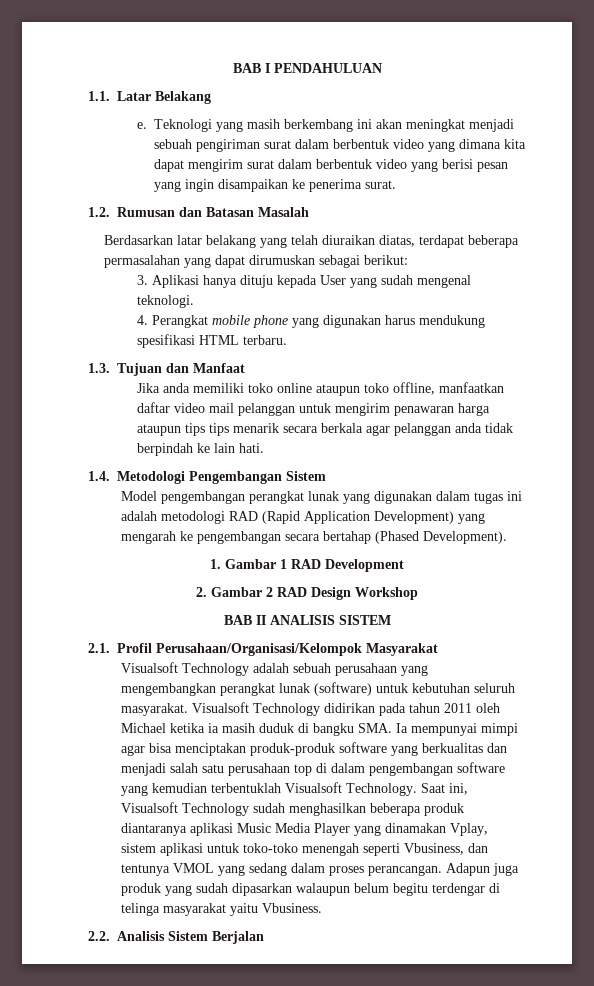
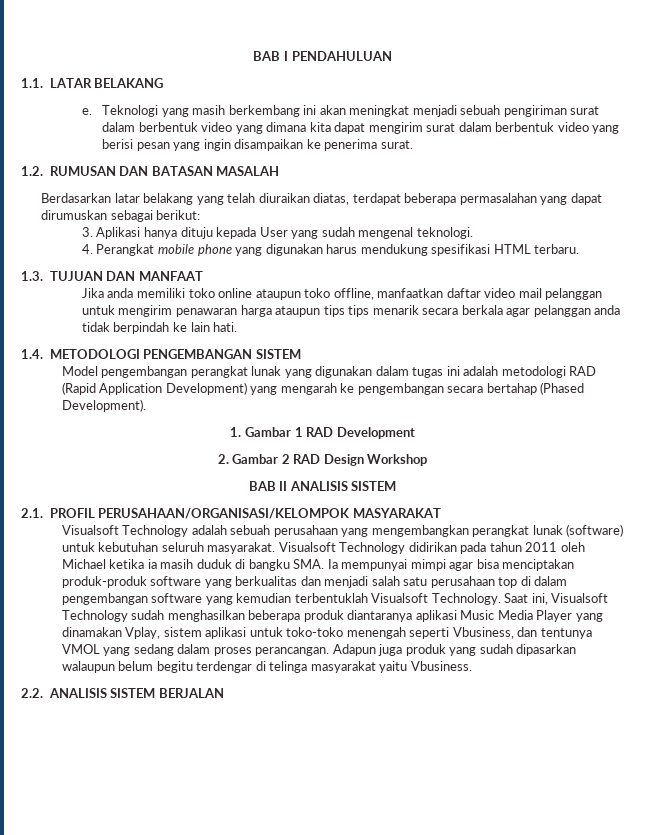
[117,91,211,104] Latar Belakang -> [49,78,164,88] LATAR BELAKANG
[117,207,309,217] Rumusan dan Batasan Masalah -> [49,166,280,176] RUMUSAN DAN BATASAN MASALAH
[117,363,245,376] Tujuan dan Manfaat -> [49,271,203,281] TUJUAN DAN MANFAAT
[117,471,326,484] Metodologi Pengembangan Sistem -> [49,349,301,359] METODOLOGI PENGEMBANGAN SISTEM
[117,643,438,656] Profil Perusahaan/Organisasi/Kelompok Masyarakat -> [49,508,441,519] PROFIL PERUSAHAAN/ORGANISASI/KELOMPOK MASYARAKAT
[117,931,264,944] Analisis Sistem Berjalan -> [48,688,224,698] ANALISIS SISTEM BERJALAN

